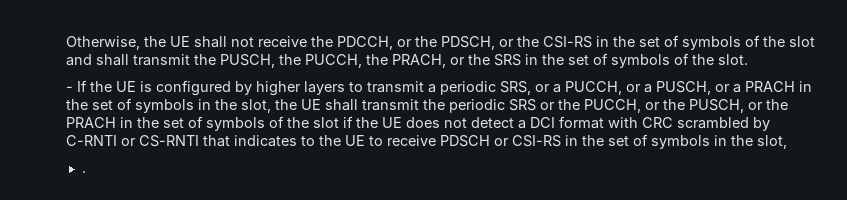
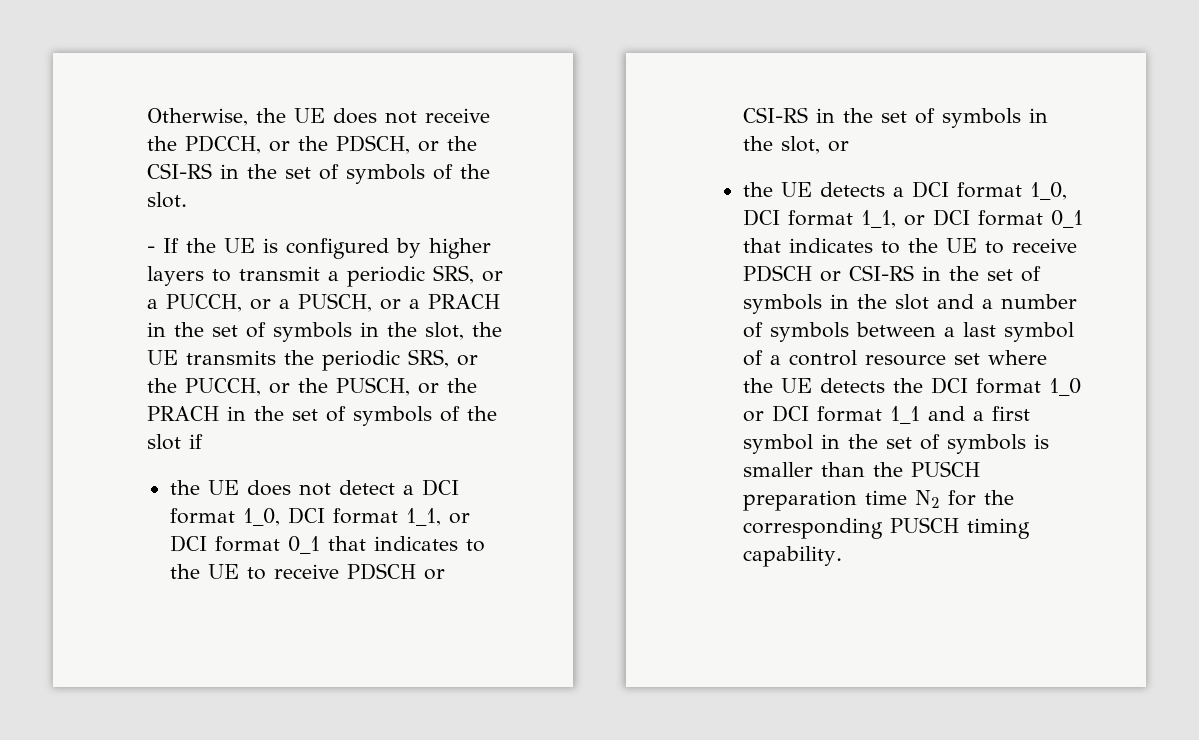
[194,36,228,48] shall -> [332,108,377,124] does
[789,36,816,47] [66,53,715,68] slot and shall transmit the PUSCH, the PUCCH, the PRACH, or the SRS in the set of symbols of the -> (490, 171) none
[325,99,420,111] shall transmit -> [185,350,276,365] transmits
[509,99,537,111] SRS -> [407,349,449,368] SRS,
(354, 122) none -> (203, 441) //
[608,117,771,131] [66,135,200,147] with CRC scrambled by C-RNTI or CS-RNTI -> [243,507,471,526] [170,535,321,554] 1_0, DCI format 1_1, or DCI format 0_1
[82,171,87,173] // . -> [828,141,850,152] [743,181,1068,200] [743,209,1084,228] [743,238,1078,254] [743,265,1042,282] [743,294,1078,314] [743,322,1075,342] [743,350,1048,366] [743,377,1082,396] [743,405,1031,424] [743,434,1050,454] [743,461,981,477] [743,490,1015,511] [743,517,1031,539] [743,546,843,567] or // the UE detects a DCI format 1_0, DCI format 1_1, or DCI format 0_1 that indicates to the UE to receive PDSCH or CSI-RS in the set of symbols in the slot and a number of symbols between a last symbol of a control resource set where the UE detects the DCI format 1_0 or DCI format 1_1 and a first symbol in the set of symbols is smaller than the PUSCH preparation time N2 for the corresponding PUSCH timing capability.

